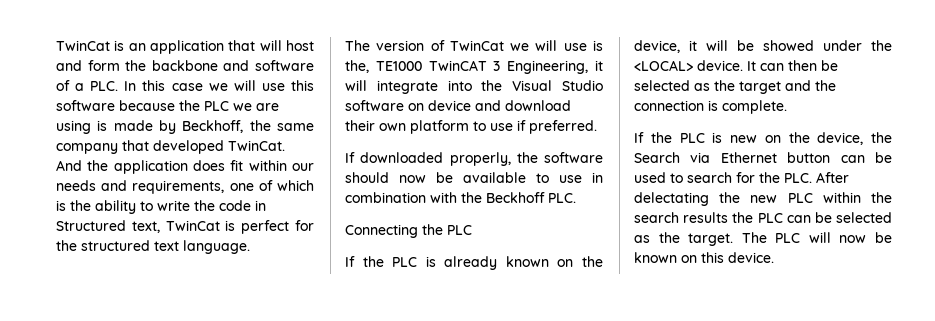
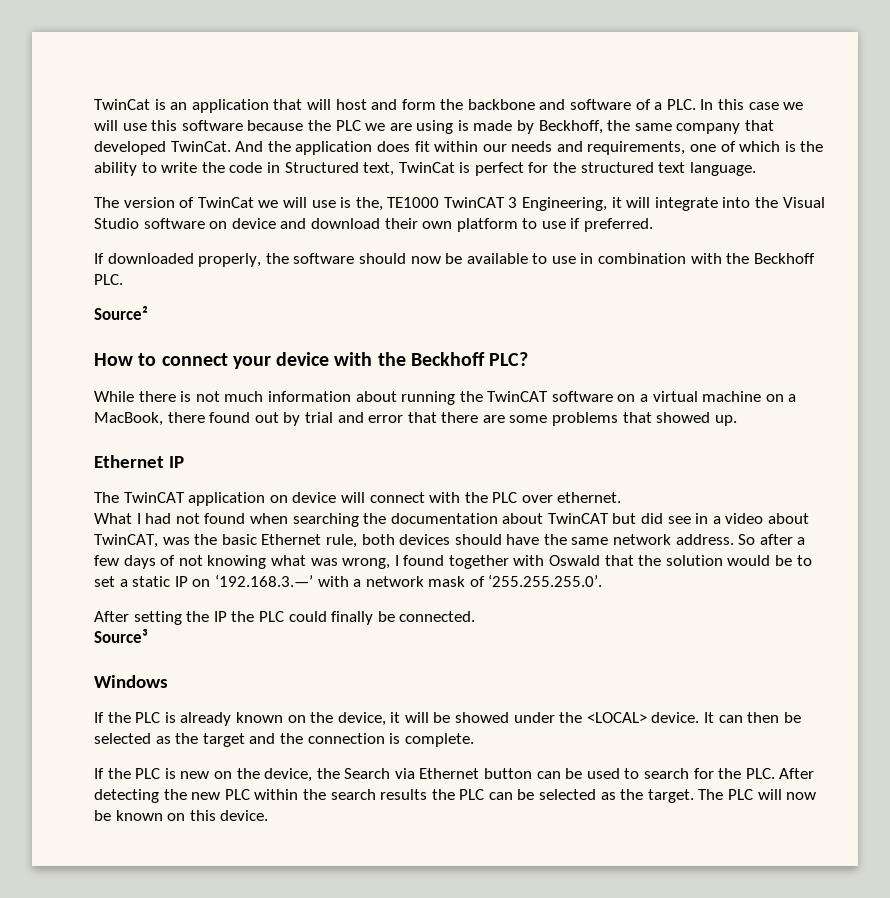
[345,224,472,238] Connecting the PLC -> [94,306,148,320] [94,352,529,369] [94,391,797,405] [94,412,737,426] [94,455,184,468] [94,492,622,506] [94,513,810,527] [94,534,806,548] [94,555,812,569] [94,574,603,587] [94,611,476,625] [94,629,148,643] [94,675,168,688] Source² // How to connect your device with the Beckhoff PLC? // While there is not much information about running the TwinCAT software on a virtual machine on a MacBook, there found out by trial and error that there are some problems that showed up. // Ethernet IP // The TwinCAT application on device will connect with the PLC over ethernet. // What I had not found when searching the documentation about TwinCAT but did see in a video about TwinCAT, was the basic Ethernet rule, both devices should have the same network address. So after a few days of not knowing what was wrong, I found together with Oswald that the solution would be to set a static IP on ‘192.168.3.—’ with a network mask of ‘255.255.255.0’. // After setting the IP the PLC could finally be connected. // Source³ // Windows
[634,192,709,206] delectating -> [94,789,159,803] detecting

